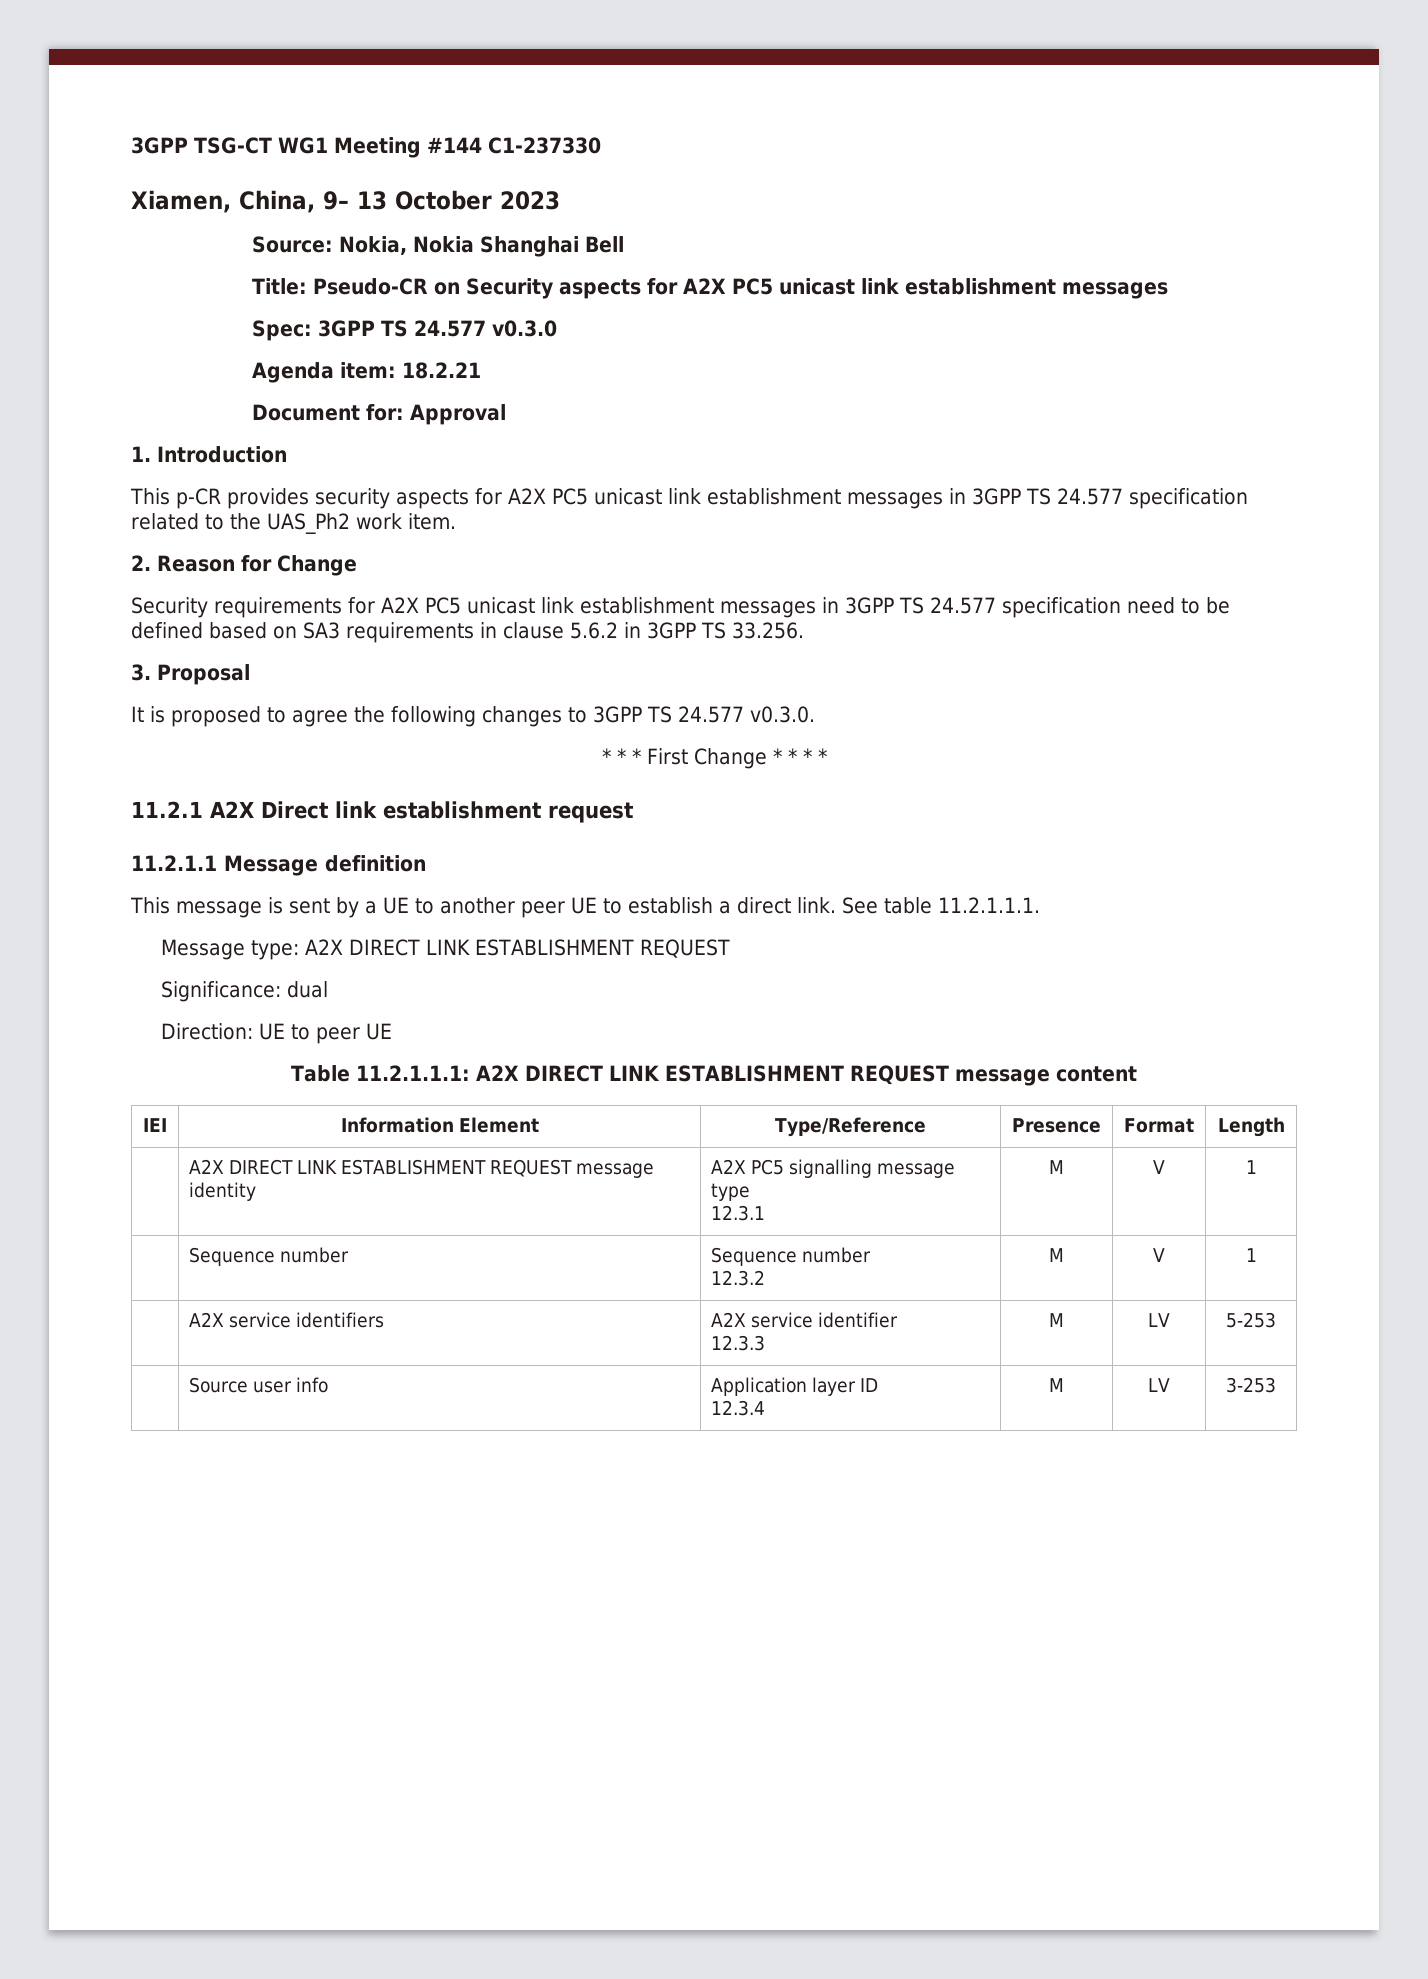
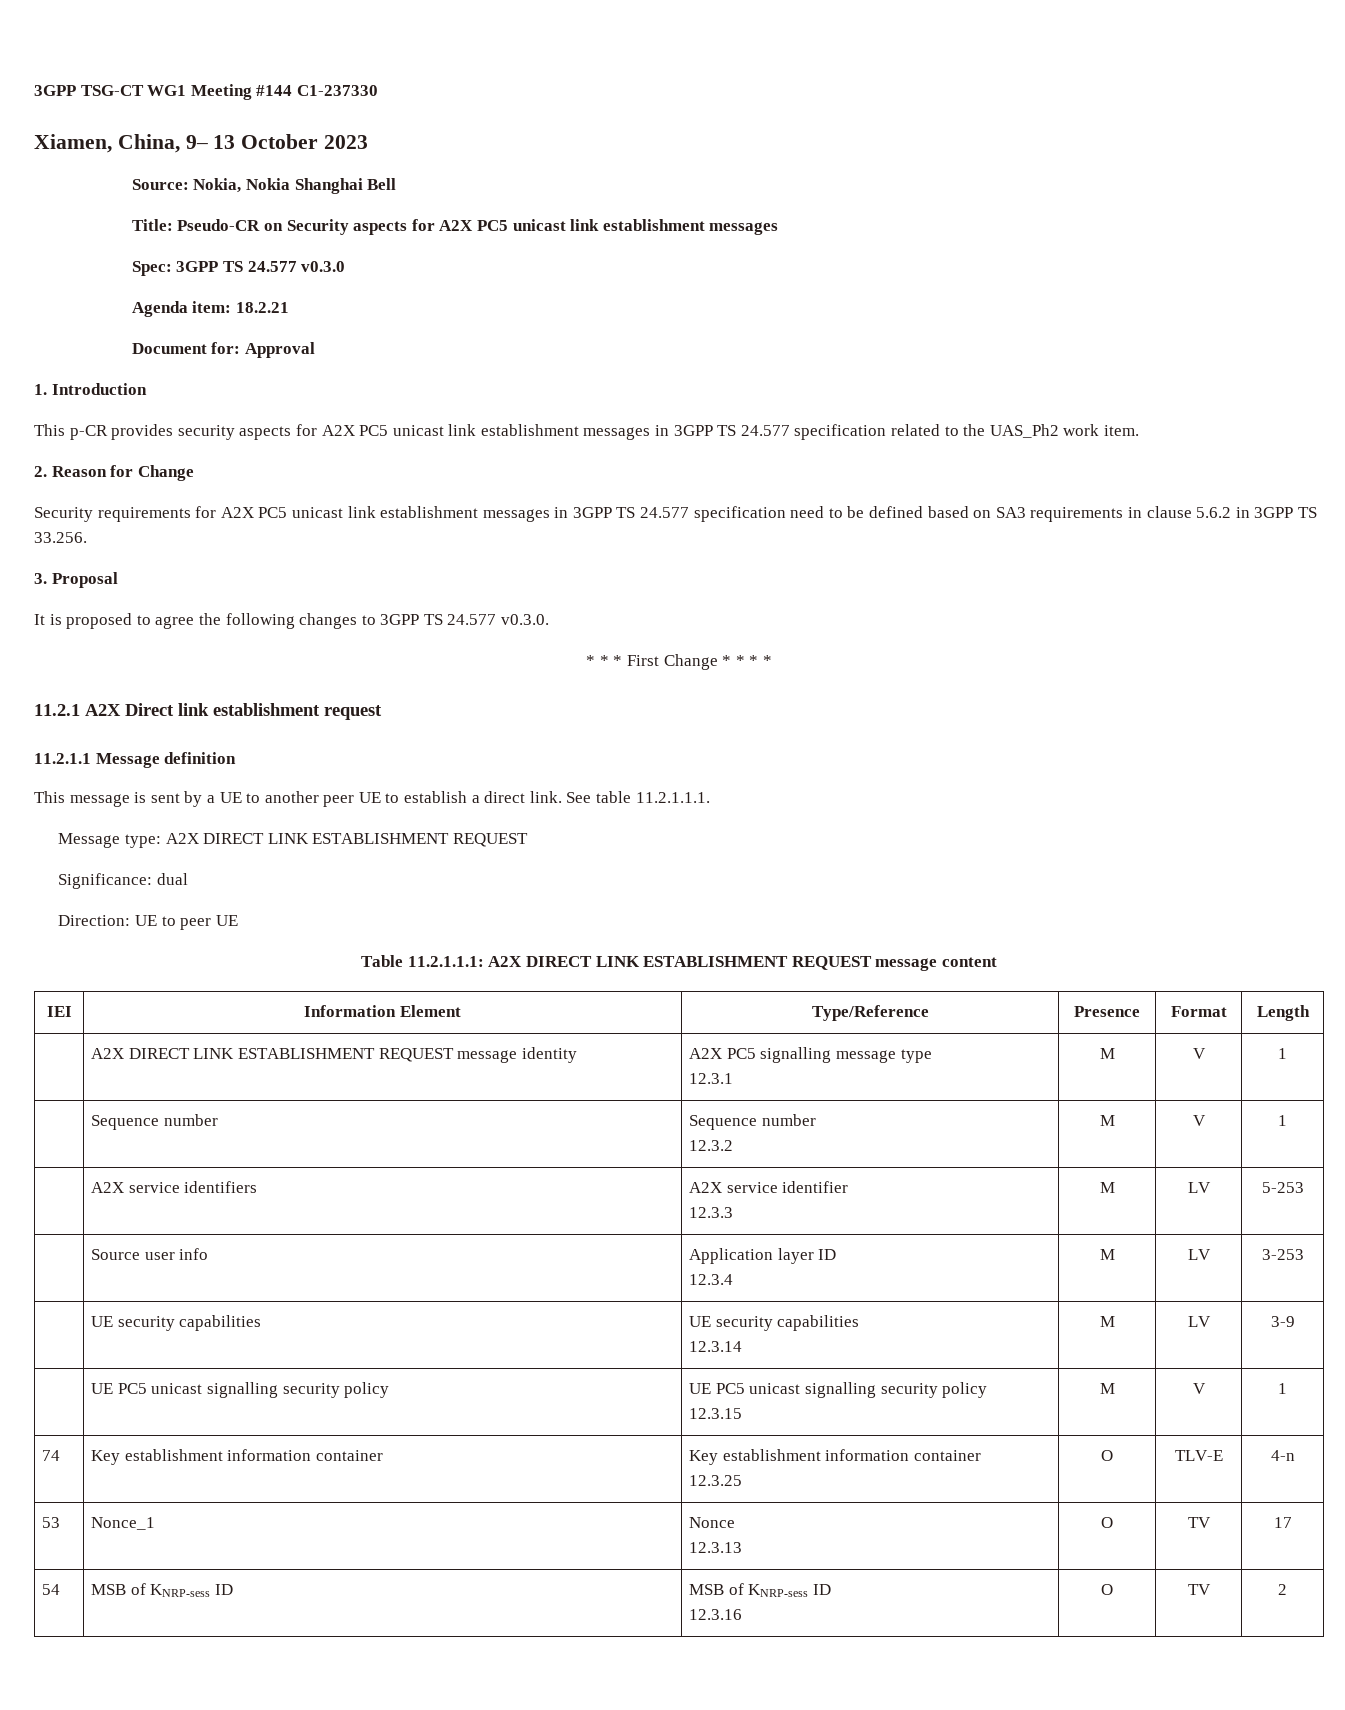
(1276, 1385) none -> [91,1315,262,1331] [689,1315,860,1331] [689,1341,743,1352] [1099,1316,1115,1327] [1187,1316,1211,1327] [1270,1316,1295,1327] [91,1382,390,1398] [689,1382,988,1398] [689,1408,743,1419] [1099,1383,1115,1394] [1192,1383,1206,1394] [1278,1383,1287,1394] [42,1450,61,1461] [91,1449,384,1465] [689,1449,982,1465] [689,1475,743,1486] [1101,1450,1113,1461] [1174,1450,1223,1461] [1270,1450,1295,1461] [42,1517,61,1528] [91,1517,156,1530] [689,1517,736,1528] [689,1542,743,1553] [1101,1517,1113,1528] [1187,1517,1211,1528] [1273,1517,1292,1528] [42,1584,61,1595] [91,1583,234,1597] [689,1583,832,1597] [689,1609,743,1620] [1101,1584,1113,1595] [1187,1584,1211,1595] [1278,1584,1287,1595] // | UE security capabilities | UE security capabilities // 12.3.14 | M | LV | 3-9 // | UE PC5 unicast signalling security policy | UE PC5 unicast signalling security policy // 12.3.15 | M | V | 1 // 74 | Key establishment information container | Key establishment information container // 12.3.25 | O | TLV-E | 4-n // 53 | Nonce_1 | Nonce // 12.3.13 | O | TV | 17 // 54 | MSB of KNRP-sess ID | MSB of KNRP-sess ID // 12.3.16 | O | TV | 2

